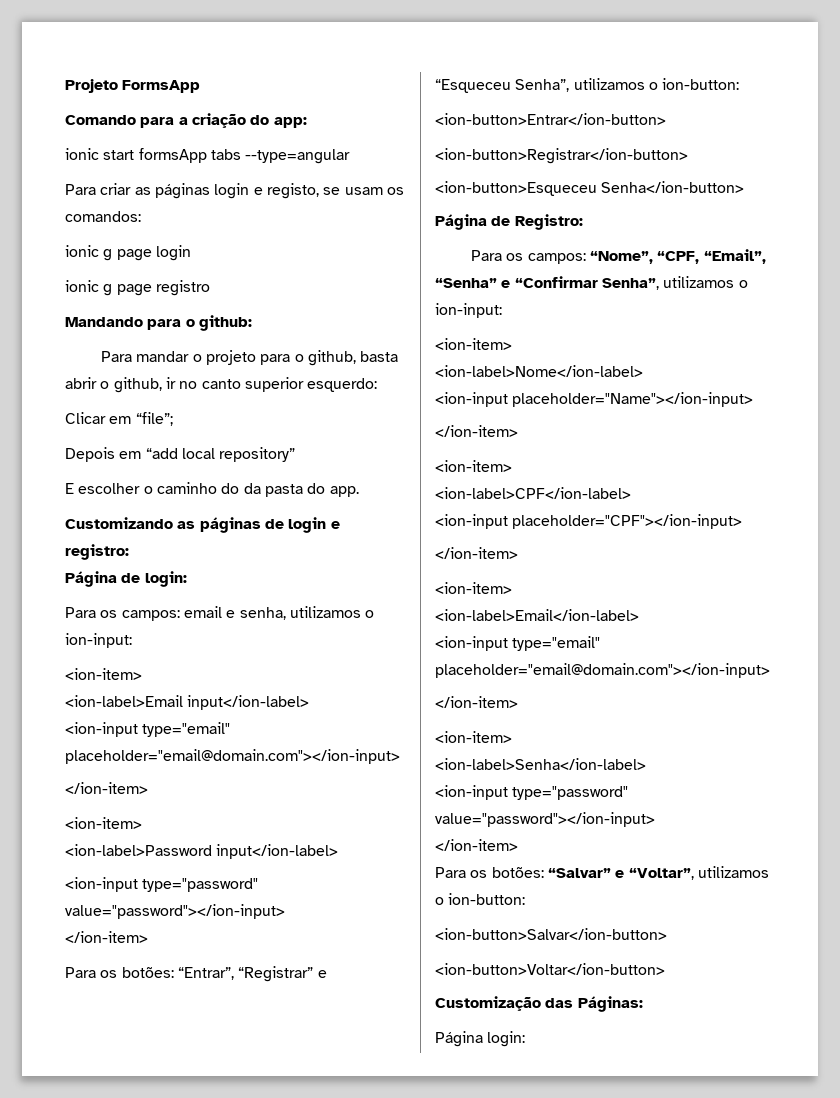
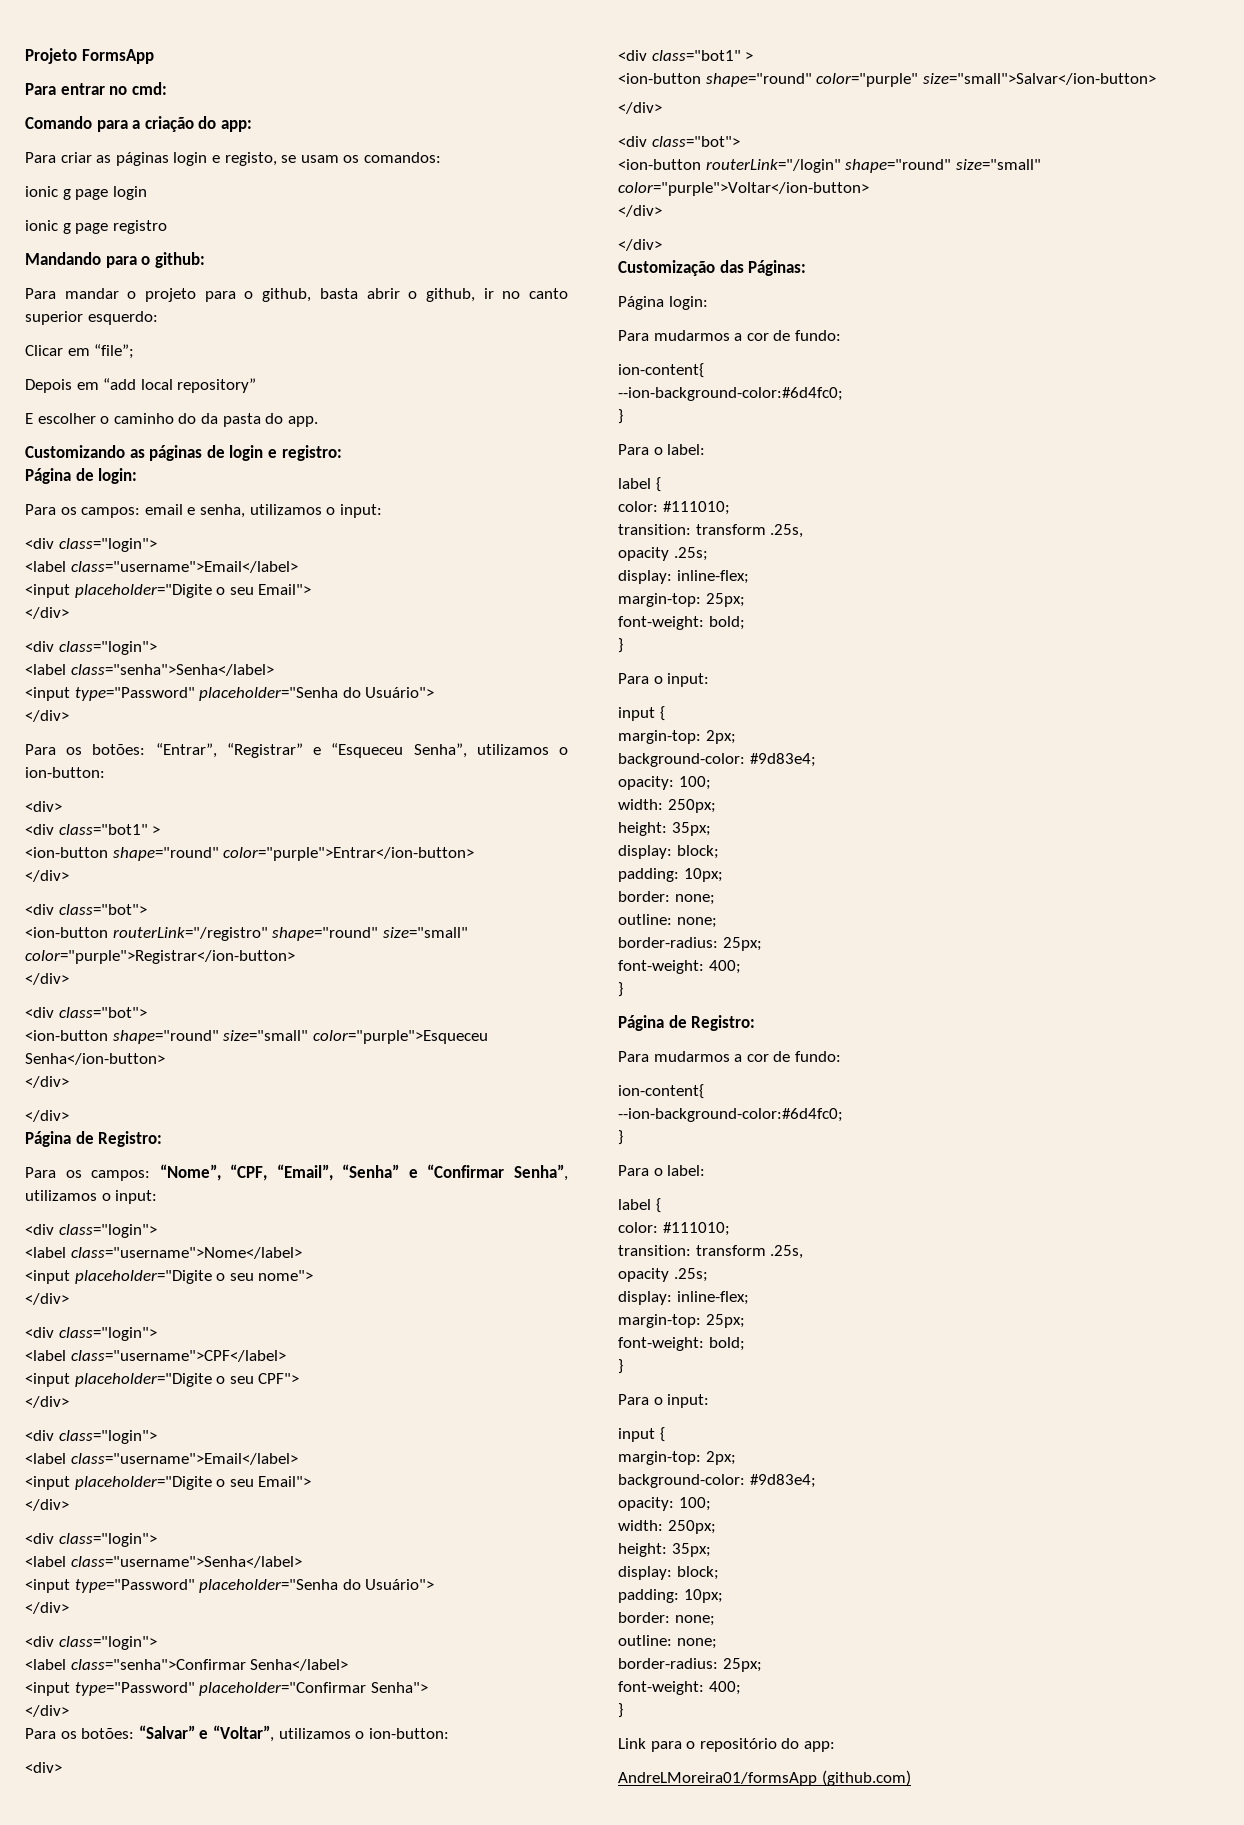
(201, 86) none -> [25,82,167,95] // Para entrar no cmd:
[65,148,351,164] // ionic start formsApp tabs --type=angular -> (252, 126) none
[65,633,132,648] [65,668,142,680] [65,695,310,710] [65,722,231,737] [65,749,400,764] [65,782,148,794] [65,817,142,829] [65,844,339,859] [65,877,259,892] [65,904,285,919] [65,931,148,943] ion-input: // <ion-item> // <ion-label>Email input</ion-label> // <ion-input type="email" placeholder="email@domain.com"></ion-input> // </ion-item> // <ion-item> // <ion-label>Password input</ion-label> // <ion-input type="password" value="password"></ion-input> // </ion-item> -> [339,504,382,518] [25,538,157,552] [25,561,298,573] [25,584,312,598] [25,607,69,619] [25,641,157,655] [25,664,274,676] [25,687,435,701] [25,710,69,722] input: // <div class="login"> // <label class="username">Email</label> // <input placeholder="Digite o seu Email"> // </div> // <div class="login"> // <label class="senha">Senha</label> // <input type="Password" placeholder="Senha do Usuário"> // </div>
[435,113,666,125] [435,148,688,164] [435,181,597,196] <ion-button>Entrar</ion-button> // <ion-button>Registrar</ion-button> // <ion-button>Esqueceu -> [25,801,62,812] [25,824,161,835] [25,847,475,861] [25,870,69,882] [25,904,147,915] [25,927,468,941] [25,950,295,964] [25,973,69,985] [25,1007,147,1018] [25,1030,488,1044] <div> // <div class="bot1" > // <ion-button shape="round" color="purple">Entrar</ion-button> // </div> // <div class="bot"> // <ion-button routerLink="/registro" shape="round" size="small" color="purple">Registrar</ion-button> // </div> // <div class="bot"> // <ion-button shape="round" size="small" color="purple">Esqueceu
(745, 187) none -> [25,1076,69,1088] [25,1110,69,1122] // </div> // </div>
[435,303,502,318] [435,338,512,350] [435,365,643,377] [435,392,754,407] [435,425,518,437] [435,460,512,472] [435,487,631,499] [435,514,743,529] [435,547,518,559] [435,582,512,594] [435,609,639,621] [435,636,601,651] [435,663,770,678] [435,696,518,708] [435,731,512,743] [435,758,646,770] [435,785,629,800] [435,812,655,827] [435,839,518,851] ion-input: // <ion-item> // <ion-label>Nome</ion-label> // <ion-input placeholder="Name"></ion-input> // </ion-item> // <ion-item> // <ion-label>CPF</ion-label> // <ion-input placeholder="CPF"></ion-input> // </ion-item> // <ion-item> // <ion-label>Email</ion-label> // <ion-input type="email" placeholder="email@domain.com"></ion-input> // </ion-item> // <ion-item> // <ion-label>Senha</ion-label> // <ion-input type="password" value="password"></ion-input> // </ion-item> -> [115,1190,158,1204] [25,1224,157,1238] [25,1247,302,1259] [25,1270,314,1284] [25,1293,69,1305] [25,1327,157,1341] [25,1350,286,1362] [25,1373,300,1387] [25,1396,69,1408] [25,1430,157,1444] [25,1453,298,1465] [25,1476,312,1490] [25,1499,69,1511] [25,1533,157,1547] [25,1556,302,1568] [25,1579,435,1593] [25,1602,69,1614] [25,1636,157,1650] [25,1659,349,1671] [25,1682,428,1696] [25,1705,69,1717] input: // <div class="login"> // <label class="username">Nome</label> // <input placeholder="Digite o seu nome"> // </div> // <div class="login"> // <label class="username">CPF</label> // <input placeholder="Digite o seu CPF"> // </div> // <div class="login"> // <label class="username">Email</label> // <input placeholder="Digite o seu Email"> // </div> // <div class="login"> // <label class="username">Senha</label> // <input type="Password" placeholder="Senha do Usuário"> // </div> // <div class="login"> // <label class="senha">Confirmar Senha</label> // <input type="Password" placeholder="Confirmar Senha"> // </div>
[435,928,667,940] [435,963,665,975] <ion-button>Salvar</ion-button> // <ion-button>Voltar</ion-button> -> [25,1762,62,1773] [618,50,754,61] [618,73,1156,87] [618,102,662,114] [618,136,740,147] [618,159,1041,173] [618,182,869,196] [618,205,662,217] [618,239,662,251] <div> // <div class="bot1" > // <ion-button shape="round" color="purple" size="small">Salvar</ion-button> // </div> // <div class="bot"> // <ion-button routerLink="/login" shape="round" size="small" color="purple">Voltar</ion-button> // </div> // </div>
(526, 1039) none -> [618,330,841,341] [618,363,704,378] [618,387,843,401] [618,409,623,424] [618,444,706,455] [618,477,661,492] [618,501,730,515] [618,524,804,538] [618,547,708,561] [618,570,749,584] [618,593,745,607] [618,616,745,630] [618,638,623,653] [618,673,710,687] [618,706,665,721] [618,730,736,744] [618,753,816,767] [618,776,711,790] [618,799,716,813] [618,822,711,836] [618,845,719,859] [618,868,723,882] [618,891,715,905] [618,914,717,928] [618,937,762,951] [618,960,741,974] [618,982,623,997] [618,1015,756,1031] [618,1051,841,1062] [618,1084,704,1099] [618,1108,843,1122] [618,1130,623,1145] [618,1165,706,1176] [618,1198,661,1213] [618,1222,730,1236] [618,1245,804,1259] [618,1268,708,1282] [618,1291,749,1305] [618,1314,745,1328] [618,1337,745,1351] [618,1359,623,1374] [618,1394,710,1408] [618,1427,665,1442] [618,1451,736,1465] [618,1474,816,1488] [618,1497,711,1511] [618,1520,716,1534] [618,1543,711,1557] [618,1566,719,1580] [618,1589,723,1603] [618,1612,715,1626] [618,1635,717,1649] [618,1658,762,1672] [618,1681,741,1695] [618,1703,623,1718] [618,1738,835,1752] [618,1770,911,1786] // Para mudarmos a cor de fundo: // ion-content{ // --ion-background-color:#6d4fc0; // } // Para o label: // label { // color: #111010; // transition: transform .25s, // opacity .25s; // display: inline-flex; // margin-top: 25px; // font-weight: bold; // } // Para o input: // input { // margin-top: 2px; // background-color: #9d83e4; // opacity: 100; // width: 250px; // height: 35px; // display: block; // padding: 10px; // border: none; // outline: none; // border-radius: 25px; // font-weight: 400; // } // Página de Registro: // Para mudarmos a cor de fundo: // ion-content{ // --ion-background-color:#6d4fc0; // } // Para o label: // label { // color: #111010; // transition: transform .25s, // opacity .25s; // display: inline-flex; // margin-top: 25px; // font-weight: bold; // } // Para o input: // input { // margin-top: 2px; // background-color: #9d83e4; // opacity: 100; // width: 250px; // height: 35px; // display: block; // padding: 10px; // border: none; // outline: none; // border-radius: 25px; // font-weight: 400; // } // Link para o repositório do app: // AndreLMoreira01/formsApp (github.com)

